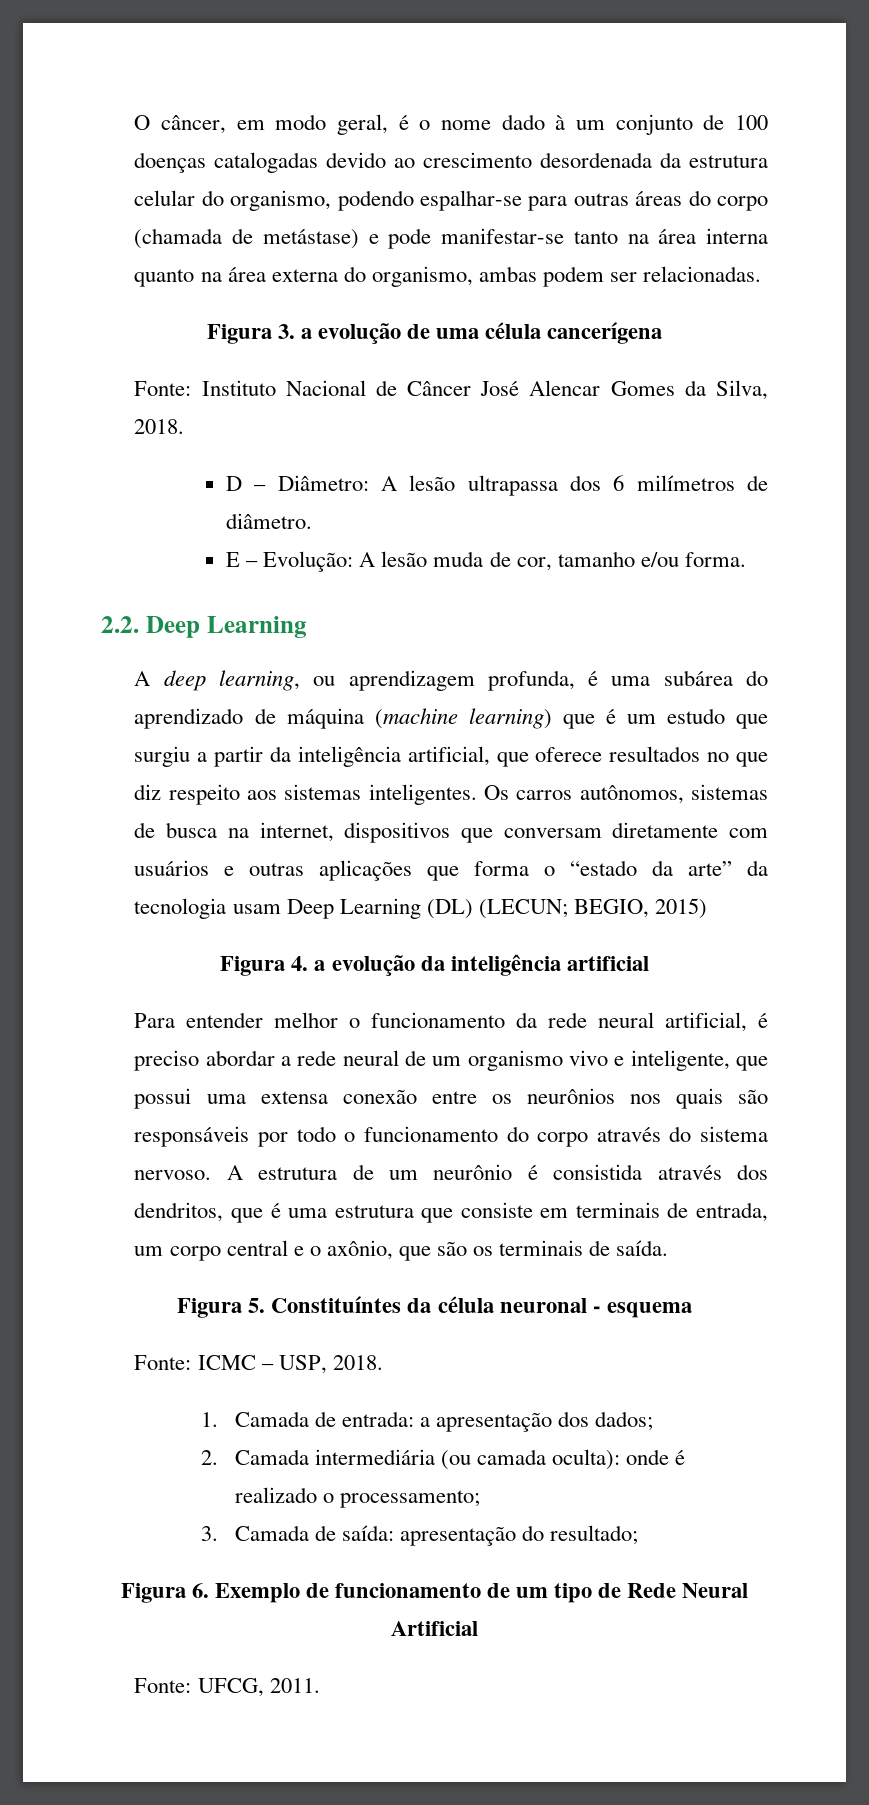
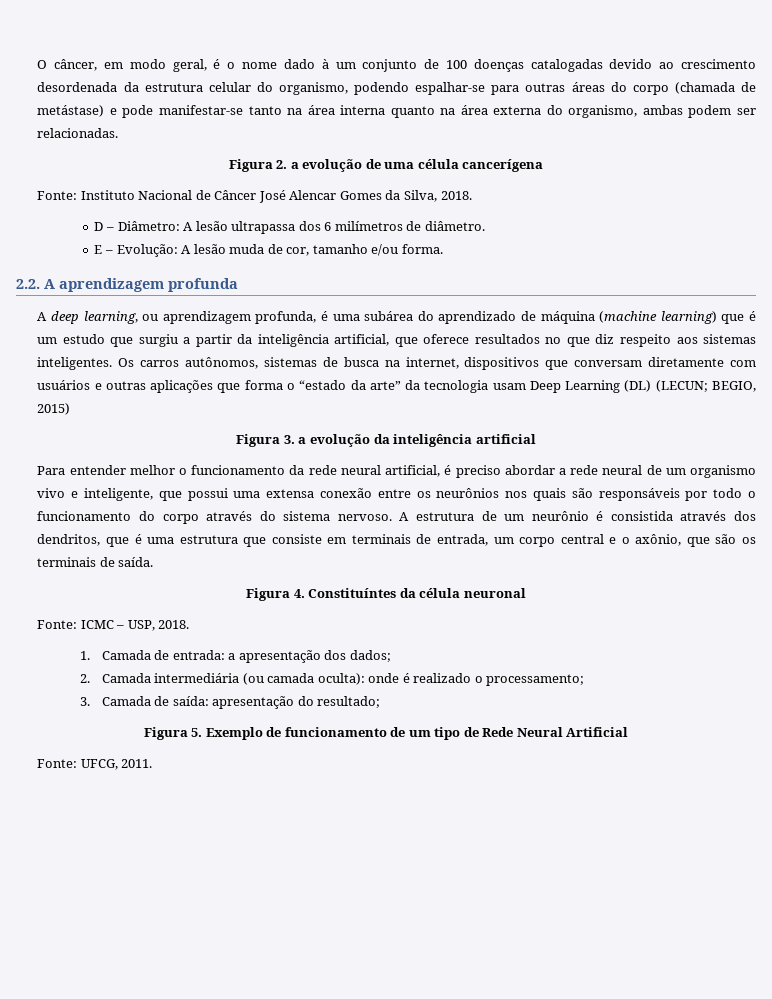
[277,324,295,339] 3. -> [276,160,288,169] 2.
[145,616,307,638] Deep Learning -> [44,278,238,292] A aprendizagem profunda
[291,956,309,971] 4. -> [283,435,295,444] 3.
[248,1298,266,1313] 5. -> [293,589,305,598] 4.
[592,1302,692,1318] - esquema -> (526, 593) none
[191,1583,209,1598] 6. -> [191,728,203,737] 5.

